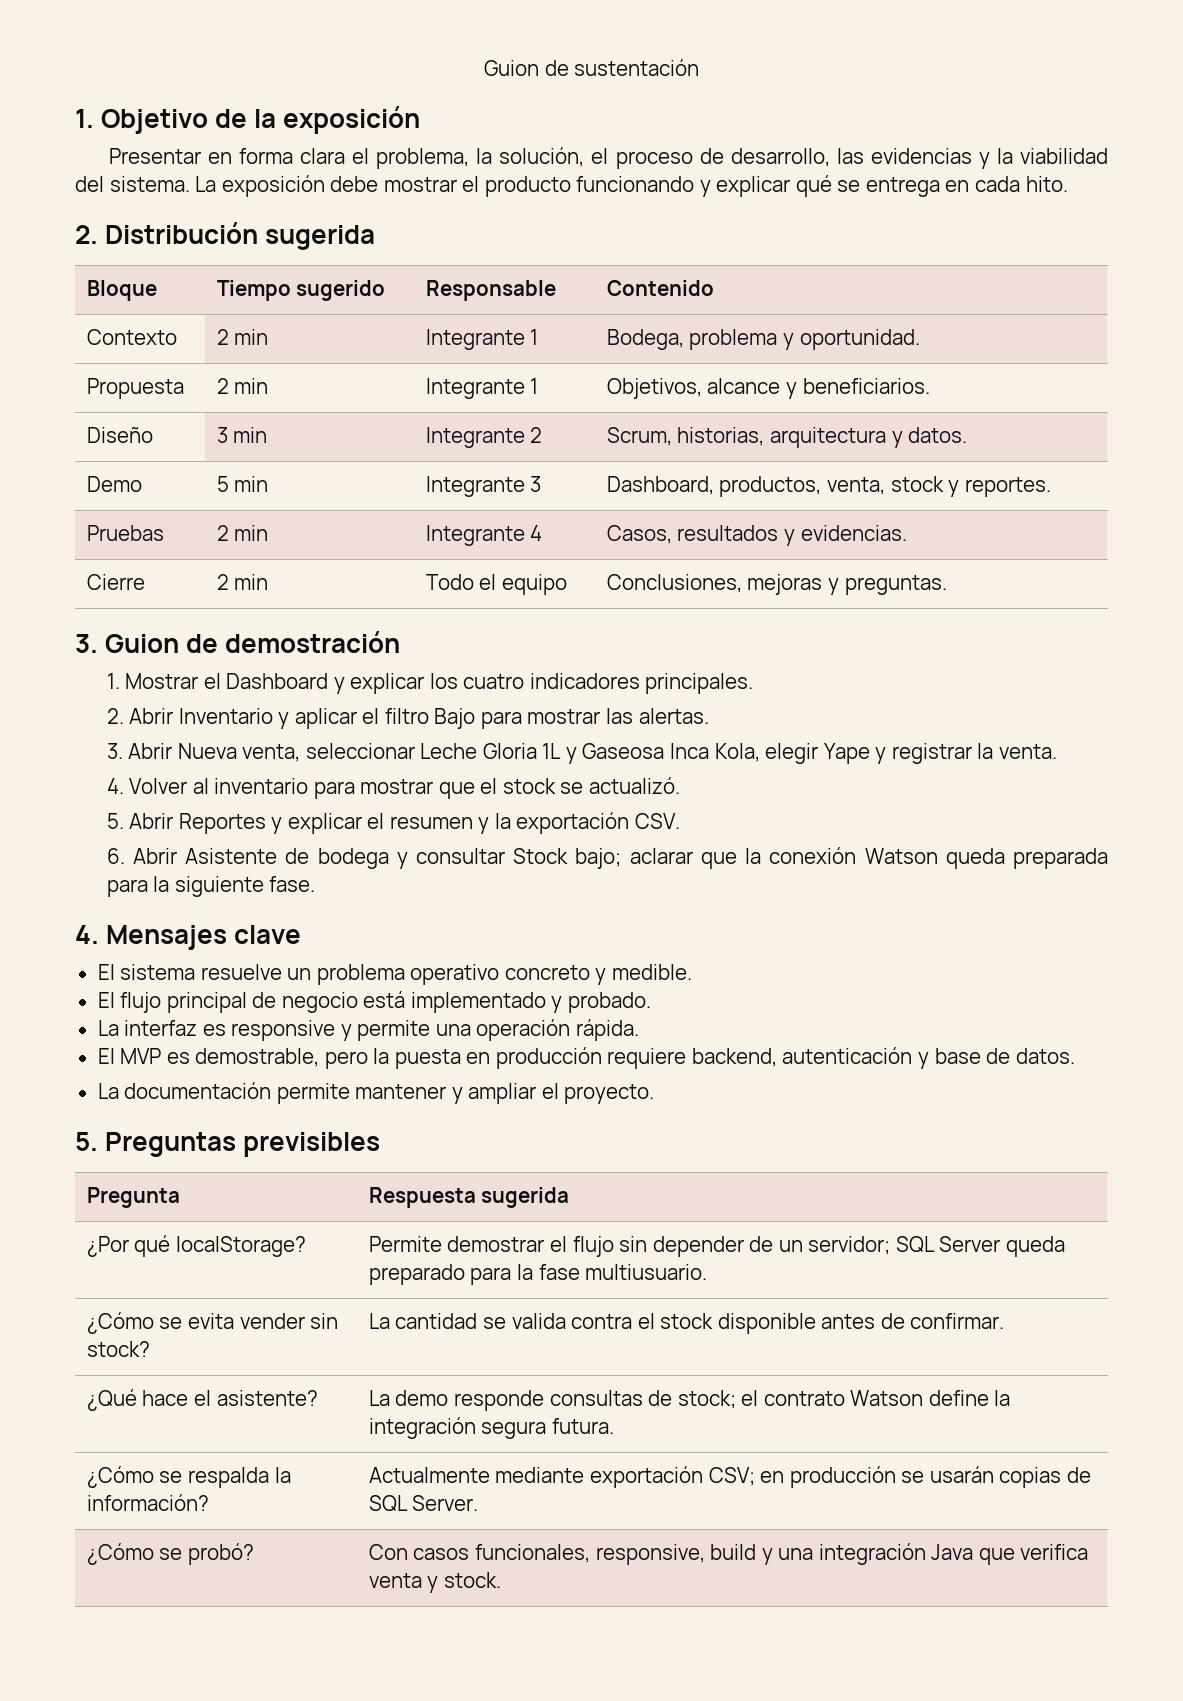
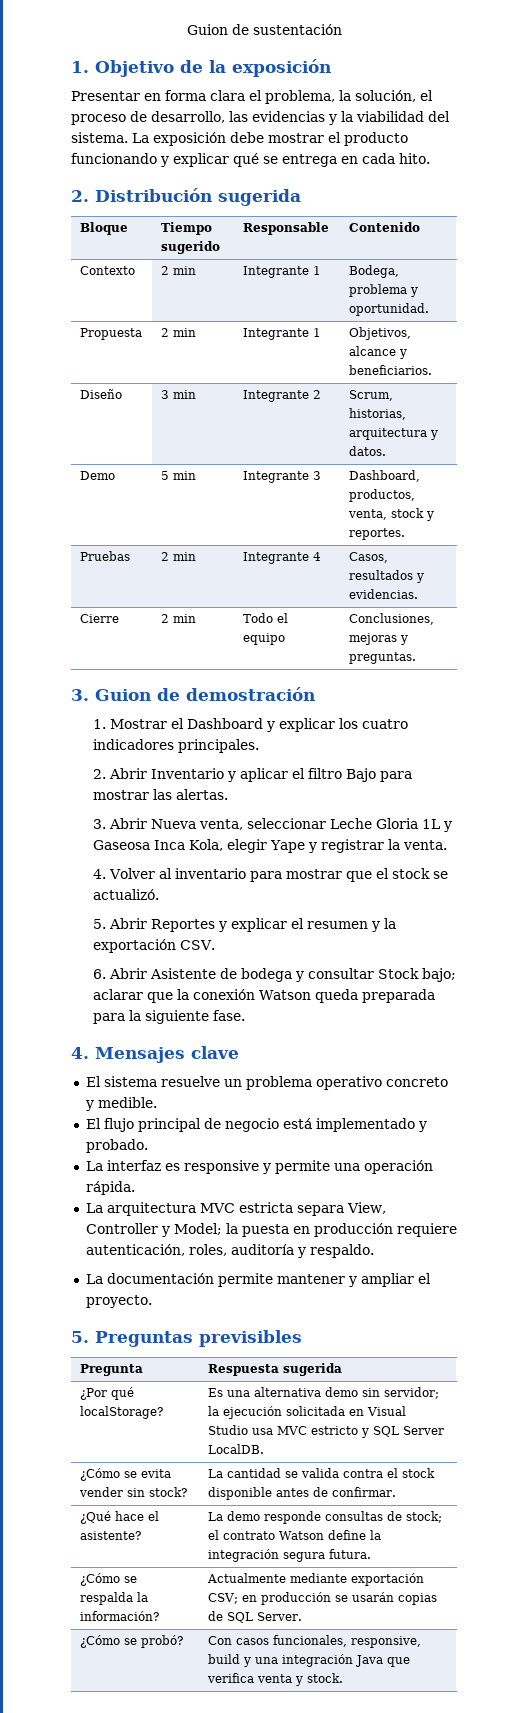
[97,1048,368,1069] El MVP es demostrable, pero -> [85,1202,386,1216] [85,1223,222,1237] La arquitectura MVC estricta separa View, Controller y Model;
[691,1047,1075,1069] backend, autenticación y base de datos. -> [85,1244,374,1258] autenticación, roles, auditoría y respaldo.
[368,1236,1065,1257] [368,1264,708,1285] Permite demostrar el flujo sin depender de un servidor; SQL Server queda preparado para la fase multiusuario. -> [208,1387,440,1399] [208,1406,407,1419] [208,1425,445,1438] [208,1444,265,1454] Es una alternativa demo sin servidor; la ejecución solicitada en Visual Studio usa MVC estricto y SQL Server LocalDB.

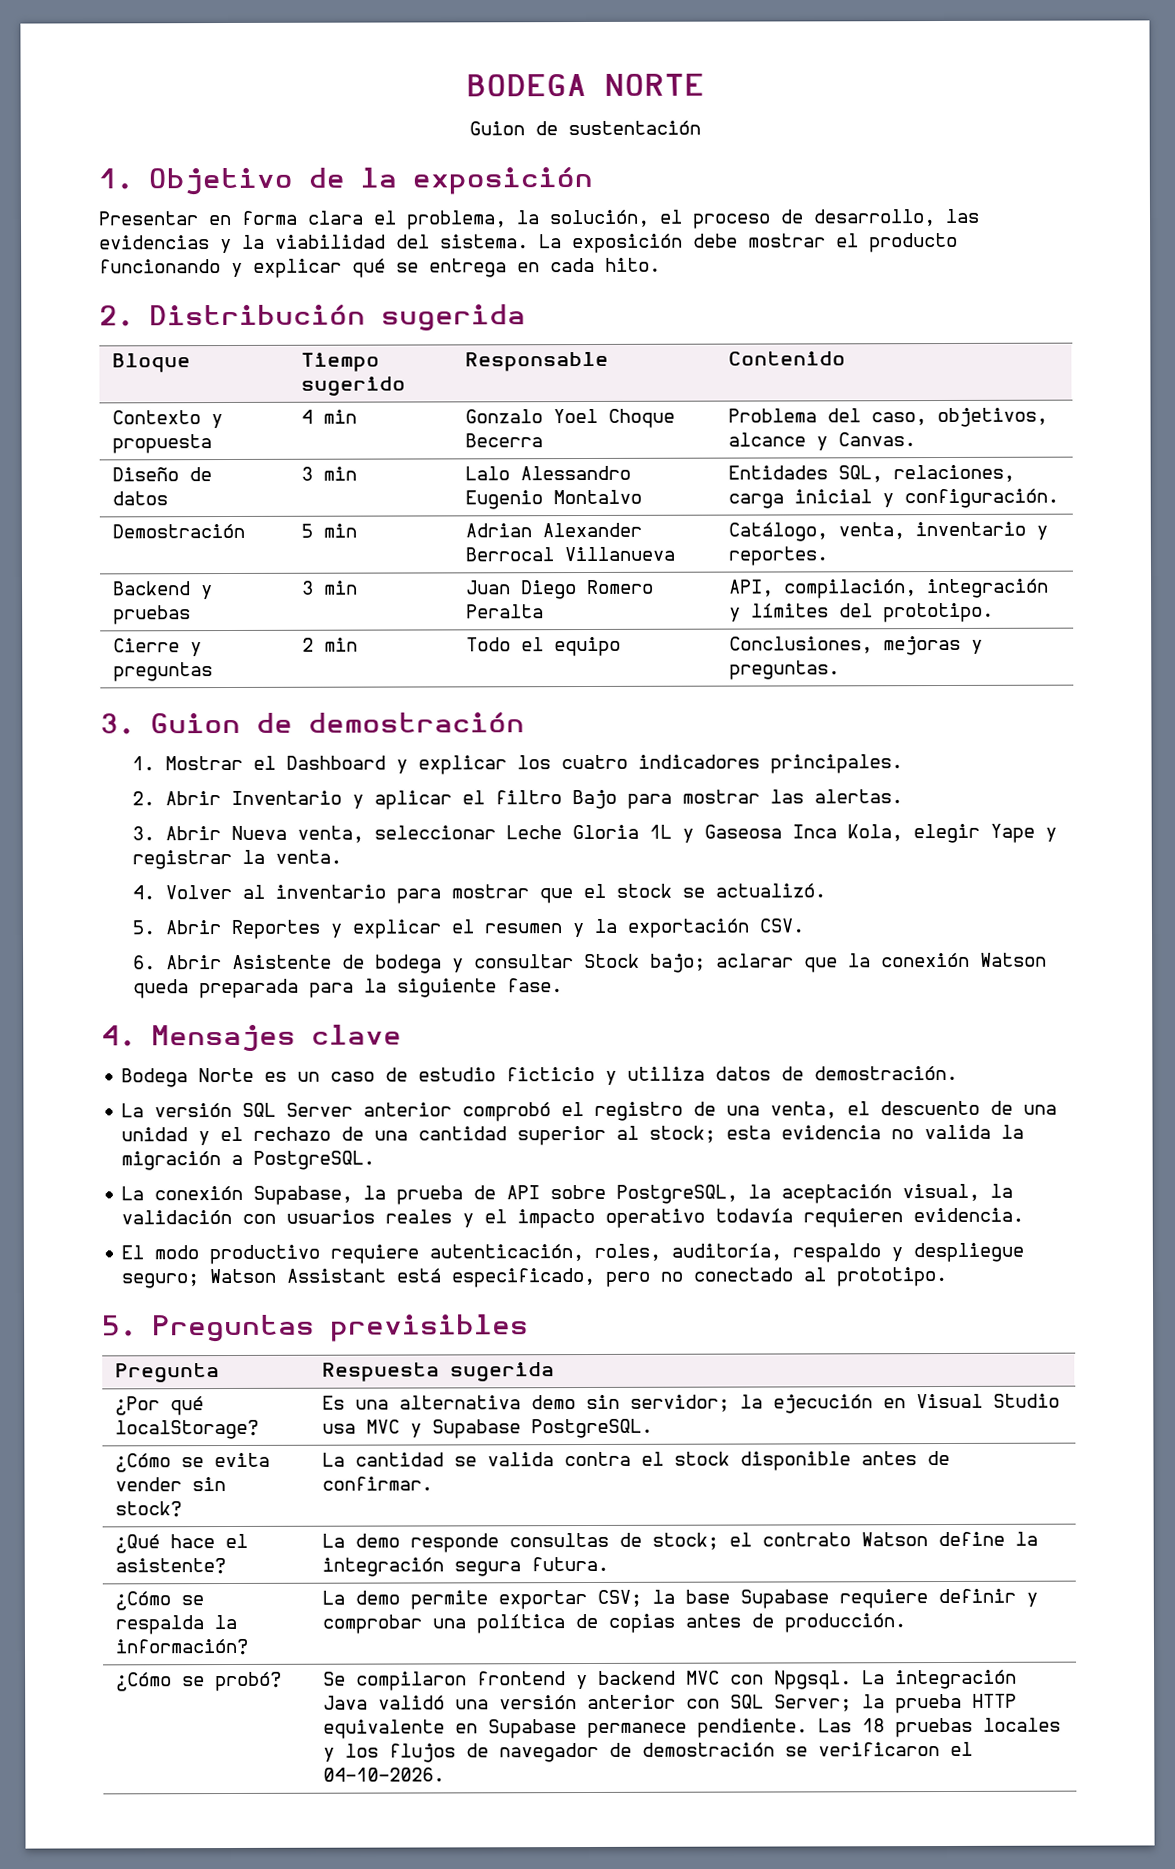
(186, 29) none -> [465,73,705,97] BODEGA NORTE //
[161,266,197,275] [243,266,322,278] [349,265,400,278] [349,284,419,297] [349,303,430,316] [80,328,143,340] [161,328,197,337] [243,328,322,340] [349,327,412,340] | 2 min | Integrante 1 | Bodega, problema y oportunidad. // Propuesta | 2 min | Integrante 1 | Objetivos, -> [210,414,223,429] [111,434,212,454] [300,409,357,424] [464,408,675,428] [464,433,543,448] [727,407,1048,428] y propuesta | 4 min | Gonzalo Yoel Choque Becerra | Problema del caso, objetivos,
[349,365,433,375] beneficiarios. -> [837,432,916,447] Canvas.
[161,390,197,399] [243,390,322,402] [349,390,394,401] [349,408,407,420] [349,428,439,440] [349,446,387,456] [80,471,116,480] [161,471,197,480] [243,471,322,483] [349,470,421,482] [349,489,416,502] [348,508,435,521] [349,528,406,540] [80,551,131,561] [161,552,197,561] [243,552,322,564] [349,552,389,563] [349,570,425,583] [349,589,419,599] | 3 min | Integrante 2 | Scrum, historias, arquitectura y datos. // Demo | 5 min | Integrante 3 | Dashboard, productos, venta, stock y reportes. // Pruebas | 2 min | Integrante 4 | Casos, resultados y evidencias. -> [188,467,212,482] [111,491,168,506] [300,466,357,481] [464,465,631,481] [464,489,642,510] [727,464,1015,483] [727,488,1059,509] [111,523,245,539] [300,523,357,538] [464,522,642,538] [464,546,675,562] [727,521,1048,542] [727,546,828,566] [112,581,213,600] [112,605,191,625] [301,580,358,595] [465,579,654,600] [465,604,544,619] [728,578,1049,599] [728,602,994,623] de datos | 3 min | Lalo Alessandro Eugenio Montalvo | Entidades SQL, relaciones, carga inicial y configuración. // Demostración | 5 min | Adrian Alexander Berrocal Villanueva | Catálogo, venta, inventario y reportes. // Backend y pruebas | 3 min | Juan Diego Romero Peralta | API, compilación, integración y límites del prototipo.
(120, 618) none -> [189,642,202,657] [112,662,213,682] y preguntas
[85,1076,448,1090] [84,1097,157,1111] [85,1118,427,1132] [85,1139,148,1153] [85,1160,433,1174] [85,1181,135,1195] [85,1202,386,1216] [85,1223,457,1237] [85,1244,374,1258] [85,1273,431,1287] [85,1295,152,1308] El sistema resuelve un problema operativo concreto y medible. // El flujo principal de negocio está implementado y probado. // La interfaz es responsive y permite una operación rápida. // La arquitectura MVC estricta separa View, Controller y Model; la puesta en producción requiere autenticación, roles, auditoría y respaldo. // La documentación permite mantener y ampliar el proyecto. -> [121,1065,959,1088] [121,1100,1058,1122] [121,1124,1025,1146] [121,1150,376,1171] [121,1183,1014,1205] [121,1207,1025,1229] [121,1242,1025,1265] [121,1266,948,1289] Bodega Norte es un caso de estudio ficticio y utiliza datos de demostración. // La versión SQL Server anterior comprobó el registro de una venta, el descuento de una unidad y el rechazo de una cantidad superior al stock; esta evidencia no valida la migración a PostgreSQL. // La conexión Supabase, la prueba de API sobre PostgreSQL, la aceptación visual, la validación con usuarios reales y el impacto operativo todavía requieren evidencia. // El modo productivo requiere autenticación, roles, auditoría, respaldo y despliegue seguro; Watson Assistant está especificado, pero no conectado al prototipo.
[286,1406,346,1416] solicitada -> (873, 1404) none
[311,1426,445,1438] [208,1444,265,1454] estricto y SQL Server LocalDB. -> [409,1418,653,1439] y Supabase PostgreSQL.
[207,1573,425,1586] [208,1592,438,1605] [208,1611,303,1623] [80,1635,184,1648] [208,1635,422,1648] [208,1654,411,1667] [207,1673,344,1686] Actualmente mediante exportación CSV; en producción se usarán copias de SQL Server. // ¿Cómo se probó? | Con casos funcionales, responsive, build y una integración Java que verifica venta y stock. -> [321,1588,1038,1610] [321,1613,906,1634] [115,1671,282,1692] [322,1669,1017,1691] [322,1693,1017,1714] [322,1717,1061,1739] [322,1741,973,1763] [322,1767,445,1782] La demo permite exportar CSV; la base Supabase requiere definir y comprobar una política de copias antes de producción. // ¿Cómo se probó? | Se compilaron frontend y backend MVC con Npgsql. La integración Java validó una versión anterior con SQL Server; la prueba HTTP equivalente en Supabase permanece pendiente. Las 18 pruebas locales y los flujos de navegador de demostración se verificaron el 04-10-2026.

